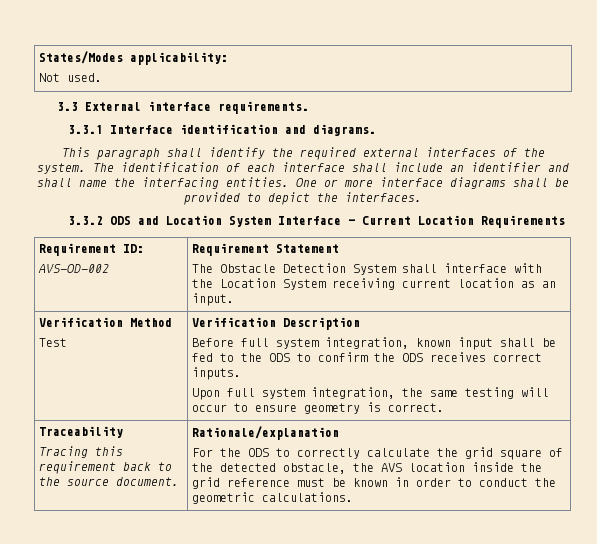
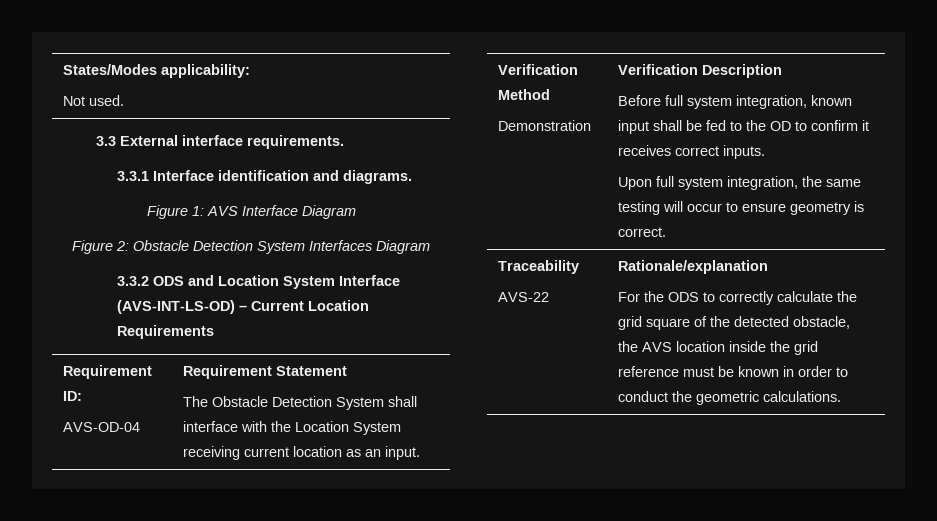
[61,147,545,160] [37,162,569,174] [37,177,569,189] [184,192,422,205] This paragraph shall identify the required external interfaces of the system. The identification of each interface shall include an identifier and shall name the interfacing entities. One or more interface diagrams shall be provided to depict the interfaces. -> [146,205,356,219] [72,240,430,254] Figure 1: AVS Interface Diagram // Figure 2: Obstacle Detection System Interfaces Diagram
(342, 220) none -> [117,300,236,314] (AVS-INT-LS-OD)
[37,264,109,273] AVS-OD-002 -> [63,422,141,432] AVS-OD-04
[38,338,67,347] Test -> [498,120,592,131] Demonstration
[268,353,290,362] ODS -> [770,121,792,131] OD
[373,353,423,362] the ODS -> [862,120,870,131] it
[38,446,123,458] [38,461,172,474] [38,477,179,486] Tracing this requirement back to the source document. -> [498,292,550,302] AVS-22

